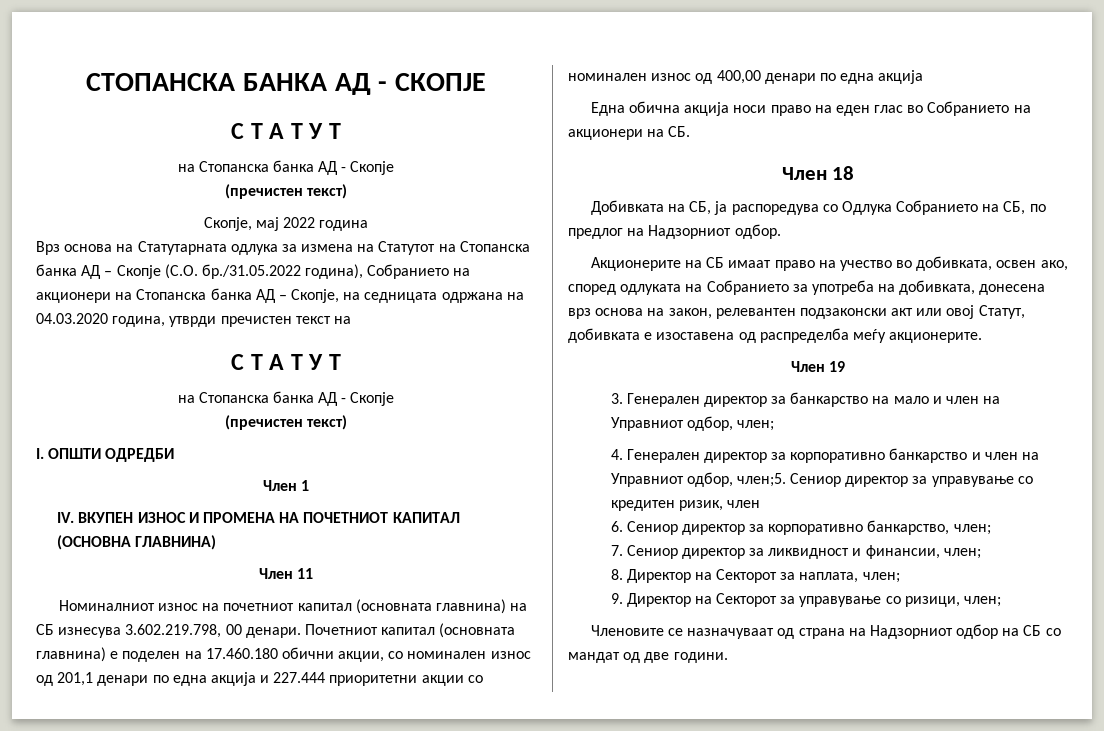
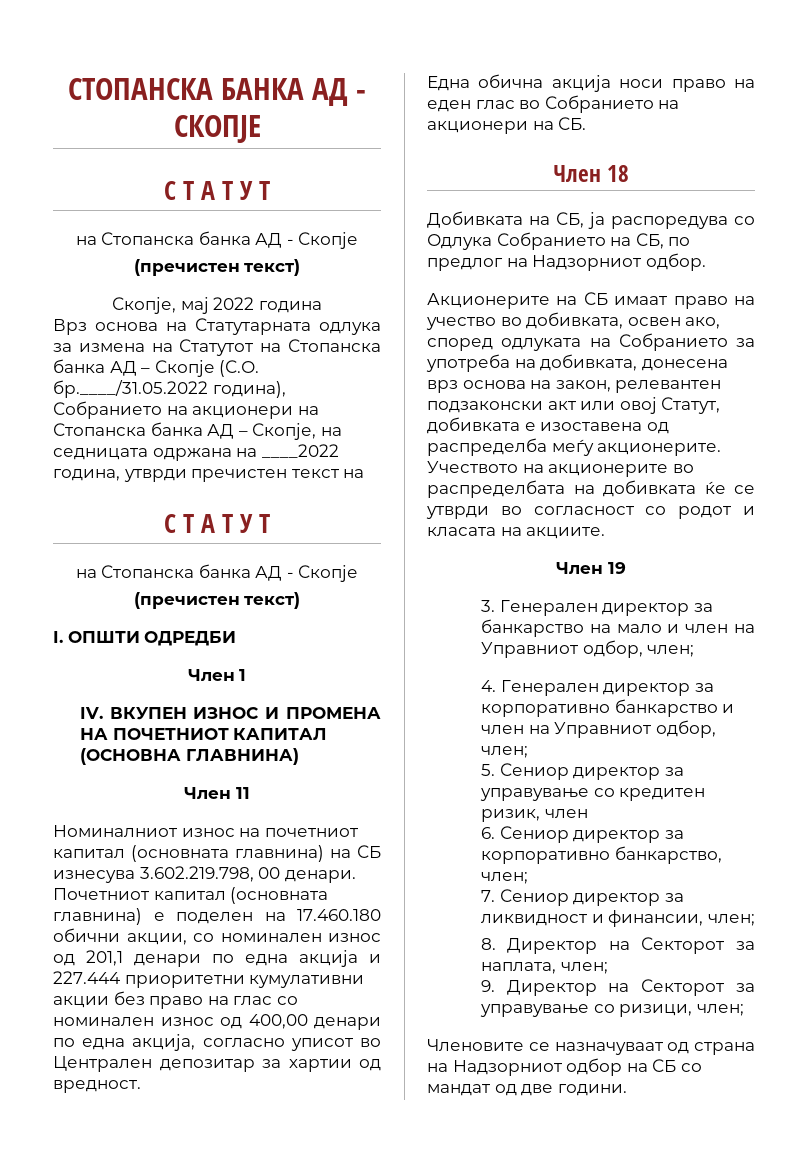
[201,264,301,279] бр./31.05.2022 -> [53,380,208,398] бр.____/31.05.2022
[36,313,108,324] 04.03.2020 -> [261,444,339,458] ____2022
[421,675,464,686] акции -> [249,975,365,988] [53,991,273,1009] кумулативни акции без право на глас
[878,70,924,84] акција -> [132,1034,381,1051] [53,1056,381,1072] [53,1080,141,1093] акција, согласно уписот во Централен депозитар за хартии од вредност.
(983, 337) none -> [427,461,694,477] [427,480,755,498] [426,506,755,519] [427,527,606,539] Учеството на акционерите во распределбата на добивката ќе се утврди во согласност со родот и класата на акциите.
[736,473,786,487] член;5. -> [480,746,528,758] [480,764,495,776] член; // 5.

